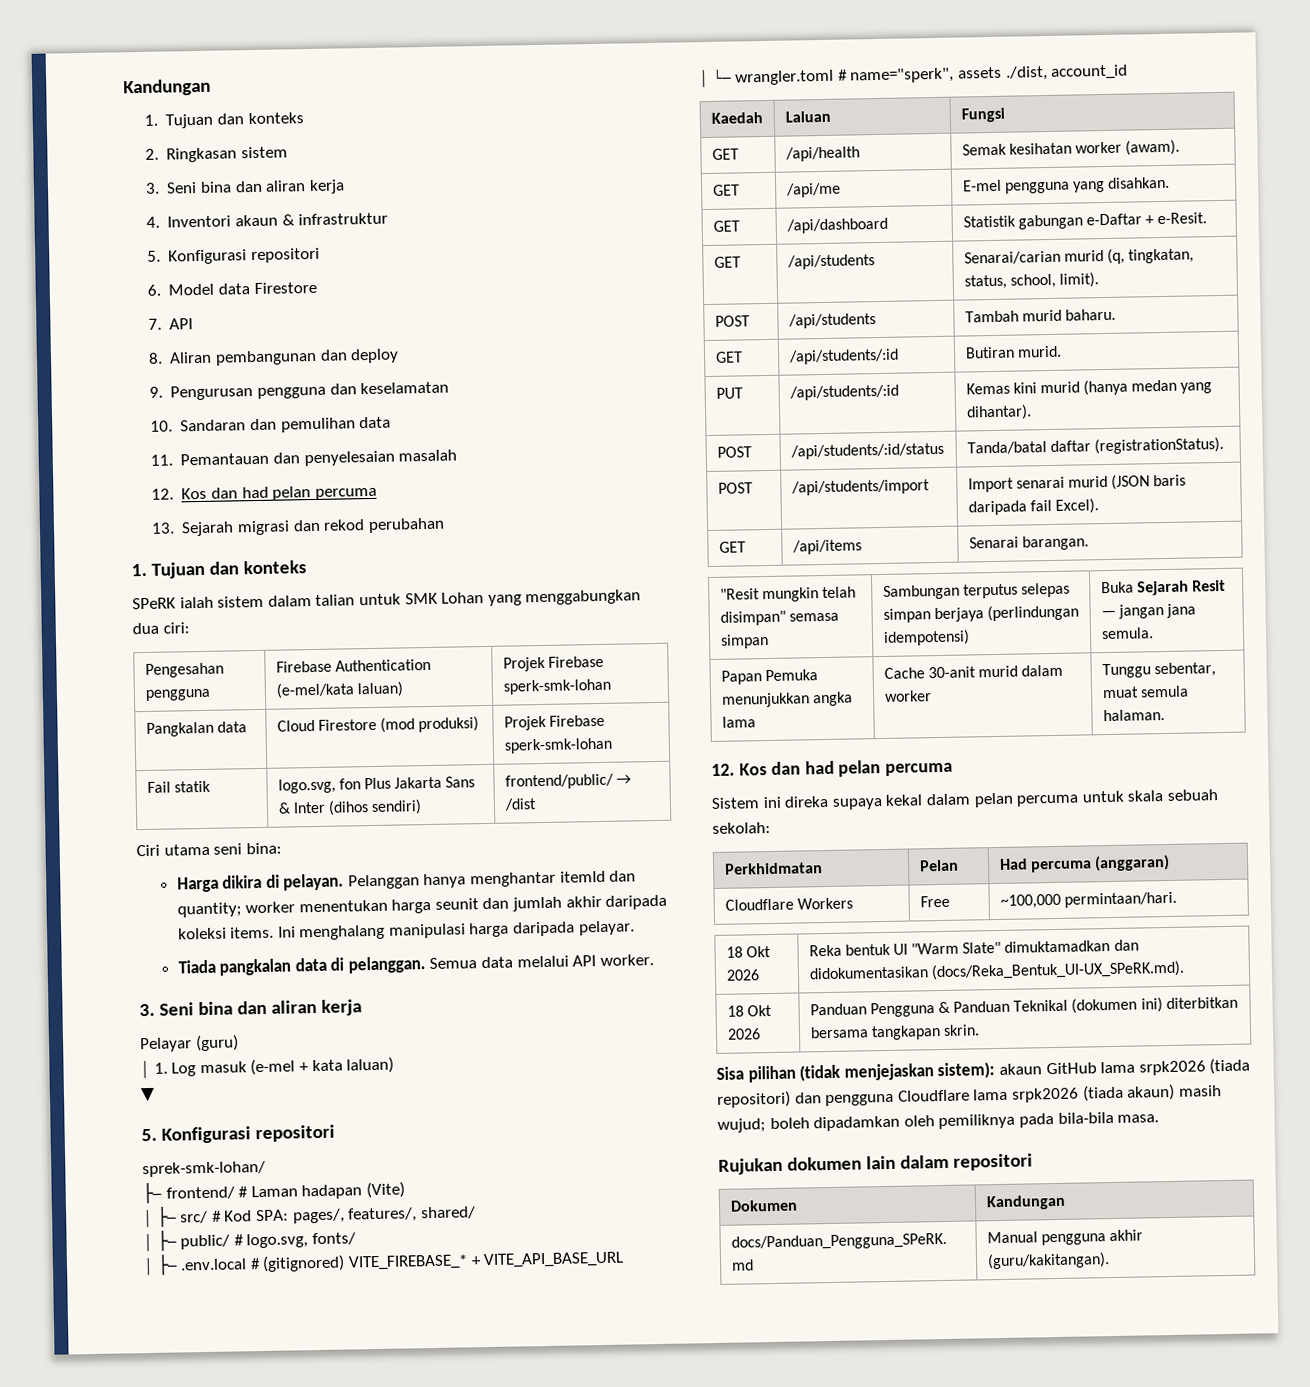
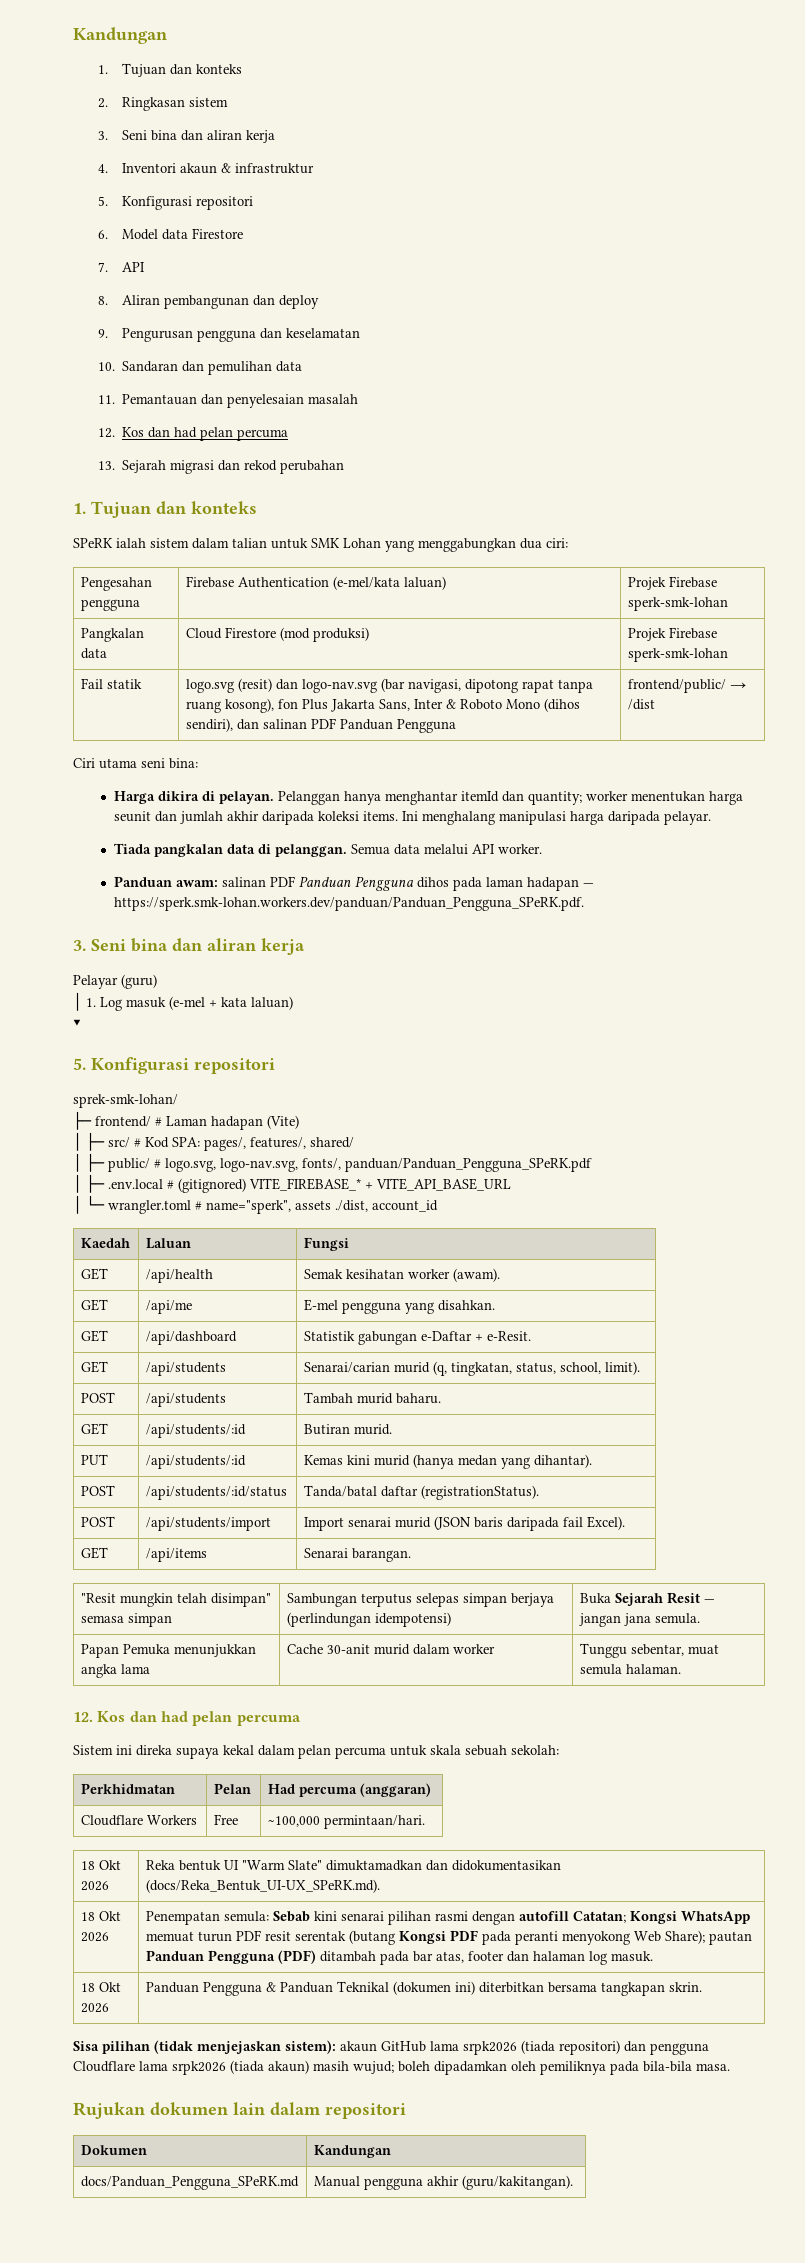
[277,776,476,794] [277,799,423,816] logo.svg, fon Plus Jakarta Sans & Inter (dihos sendiri) -> [185,678,593,693] [185,698,580,713] [185,718,456,733] logo.svg (resit) dan logo-nav.svg (bar navigasi, dipotong rapat tanpa ruang kosong), fon Plus Jakarta Sans, Inter & Roboto Mono (dihos sendiri), dan salinan PDF Panduan Pengguna
(654, 960) none -> [113,876,594,891] [113,897,584,911] // Panduan awam: salinan PDF Panduan Pengguna dihos pada laman hadapan — https://sperk.smk-lohan.workers.dev/panduan/Panduan_Pengguna_SPeRK.pdf.
[311,1232,356,1246] fonts/ -> [220,1158,592,1172] logo-nav.svg, fonts/, panduan/Panduan_Pengguna_SPeRK.pdf
(1185, 970) none -> [80,1911,121,1921] [80,1932,109,1942] [145,1911,750,1925] [145,1930,752,1945] [145,1950,653,1965] // 18 Okt 2026 | Penempatan semula: Sebab kini senarai pilihan rasmi dengan autofill Catatan; Kongsi WhatsApp memuat turun PDF resit serentak (butang Kongsi PDF pada peranti menyokong Web Share); pautan Panduan Pengguna (PDF) ditambah pada bar atas, footer dan halaman log masuk.

